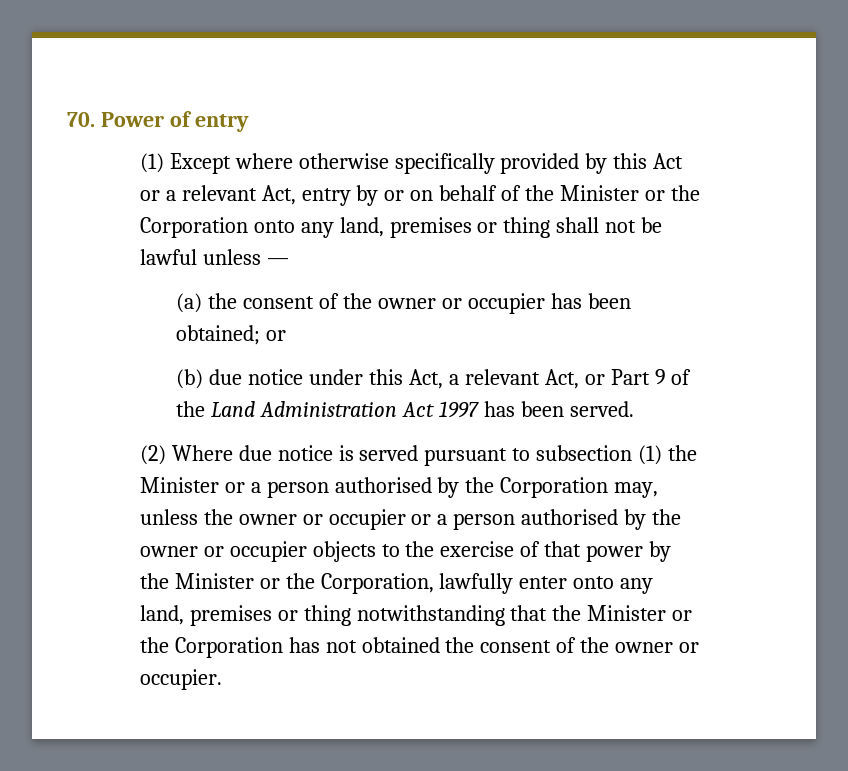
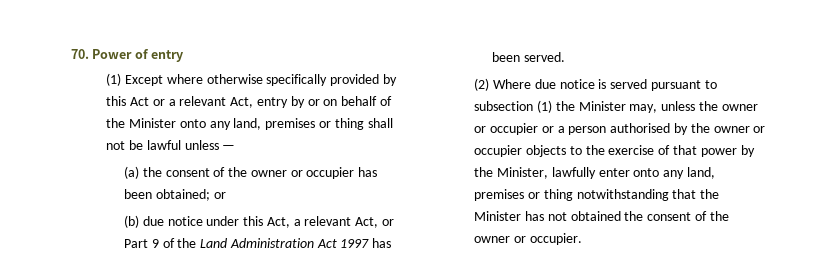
[645,185,701,201] [139,217,248,238] or the Corporation -> (177, 123) none
[224,477,609,498] or a person authorised by the Corporation -> (626, 106) none
[174,573,434,594] Minister or the Corporation, -> [497,167,549,179] Minister,
[672,610,693,621] [139,637,283,658] or the Corporation -> (522, 216) none

